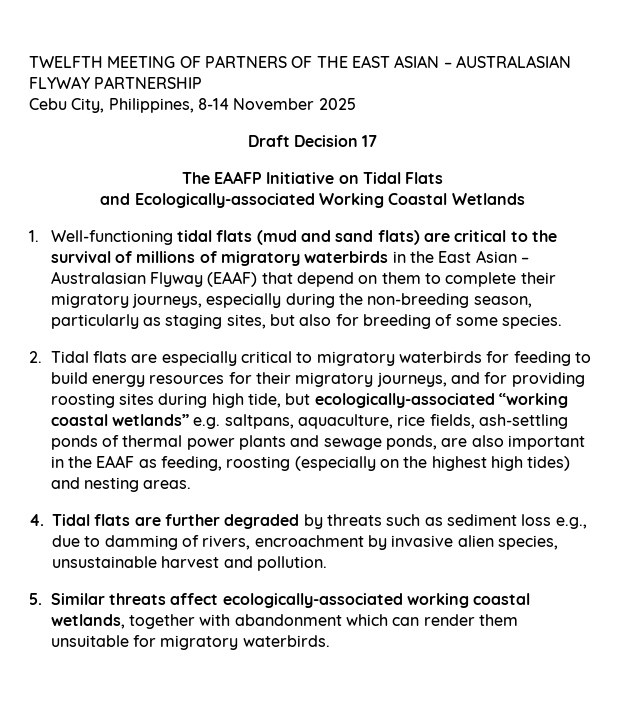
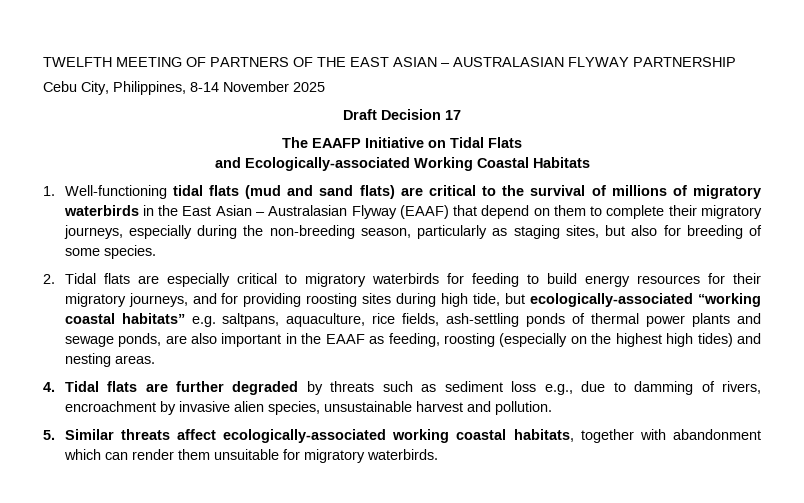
[451,193,525,205] Wetlands -> [532,157,590,168] Habitats
[111,414,189,426] wetlands” -> [121,313,185,324] habitats”
[50,614,125,629] wetlands, -> [513,429,574,442] habitats,

